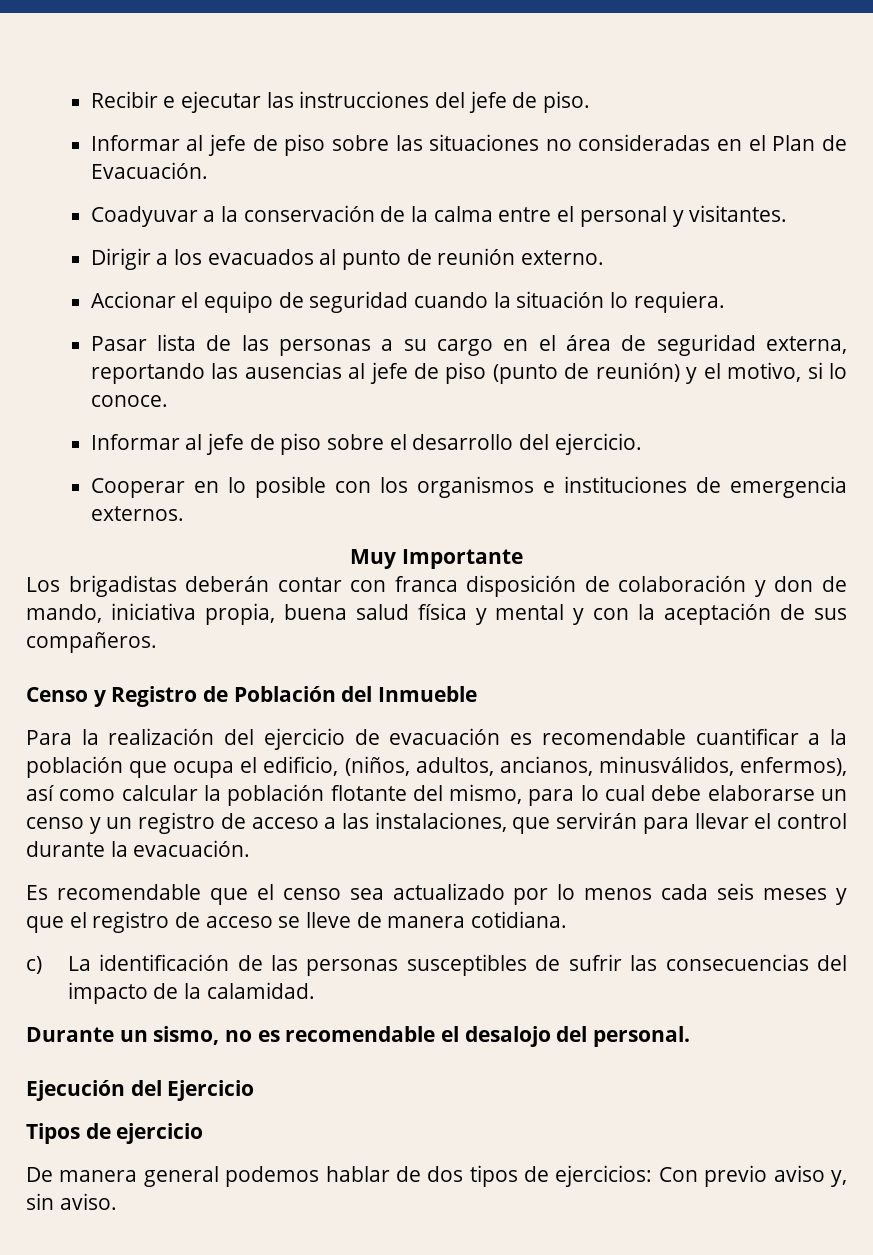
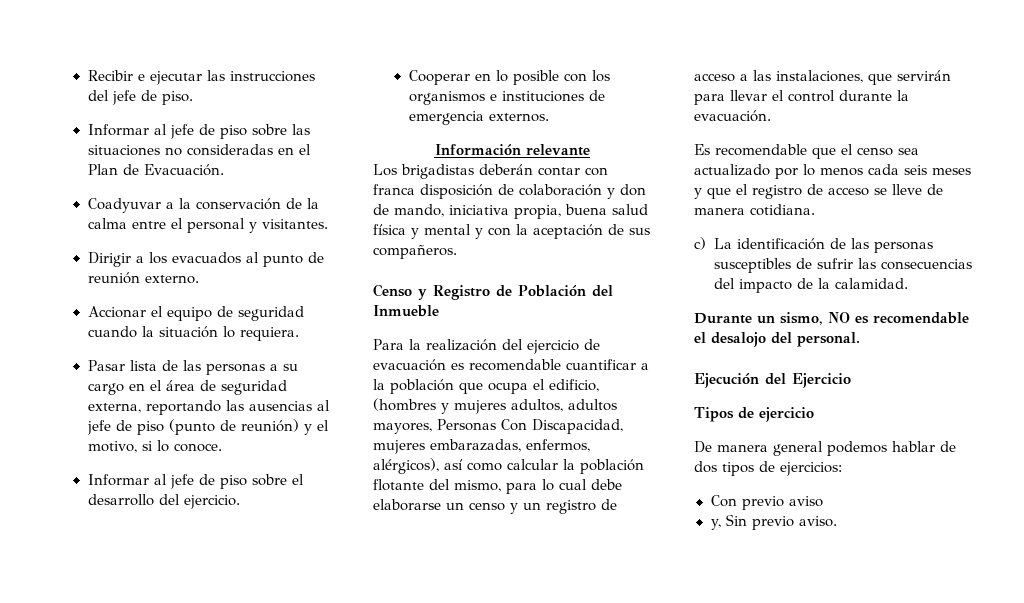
[350,549,523,569] Muy Importante -> [434,144,590,156] Información relevante
[344,756,847,776] (niños, adultos, ancianos, minusválidos, enfermos), -> [373,398,617,414] [373,419,623,434] [373,439,590,454] [373,458,439,474] (hombres y mujeres adultos, adultos mayores, Personas Con Discapacidad, mujeres embarazadas, enfermos, alérgicos),
[225,1030,253,1042] no -> [828,312,850,323] NO
(653, 1176) none -> (842, 469) //
[831,1170,848,1187] [26,1193,54,1210] y, sin -> [710,514,795,530] // y, Sin previo

